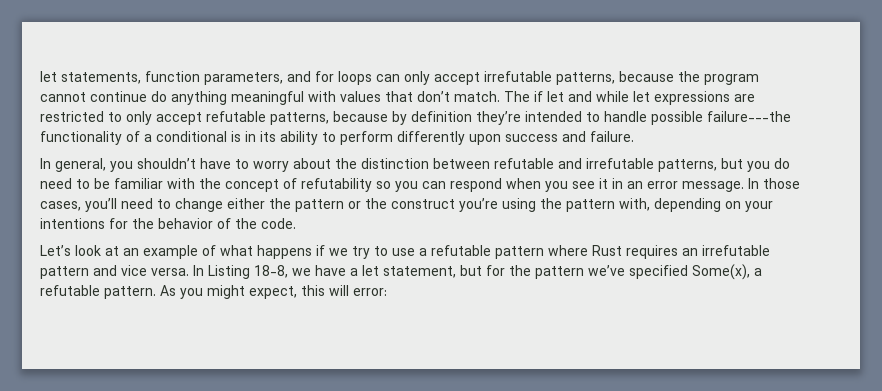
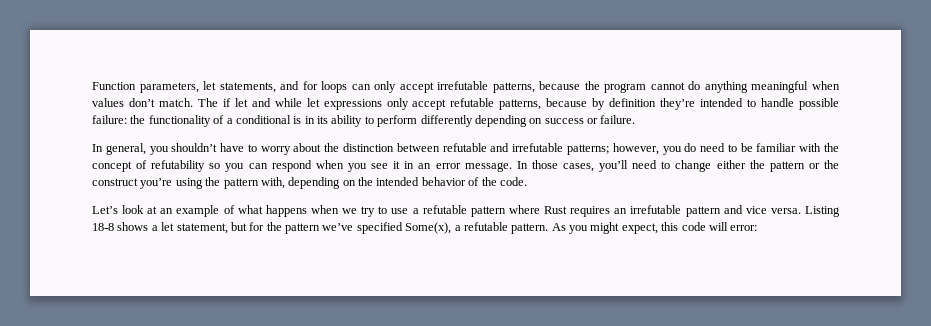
[40,71,283,85] let statements, function parameters, -> [92,81,276,93] Function parameters, let statements,
[90,91,147,102] continue -> (685, 86) none
[308,91,413,102] with values that -> [811,81,840,90] [92,98,124,107] when values
[734,94,755,102] [40,111,122,122] are restricted to -> (382, 104) none
[707,111,791,122] failure---the -> [92,115,146,124] failure: the
[469,131,586,145] upon success and -> [474,115,598,127] depending on success or
[658,158,743,172] patterns, but -> [566,143,659,155] patterns; however,
[745,201,773,212] [40,218,154,229] your intentions for the -> [358,177,420,186] the intended
[316,245,325,256] if -> [310,205,339,214] when
[193,265,346,279] In Listing 18-8, we have -> [805,206,841,217] [92,222,149,231] Listing 18-8 shows
(325, 290) none -> [681,222,706,231] code

